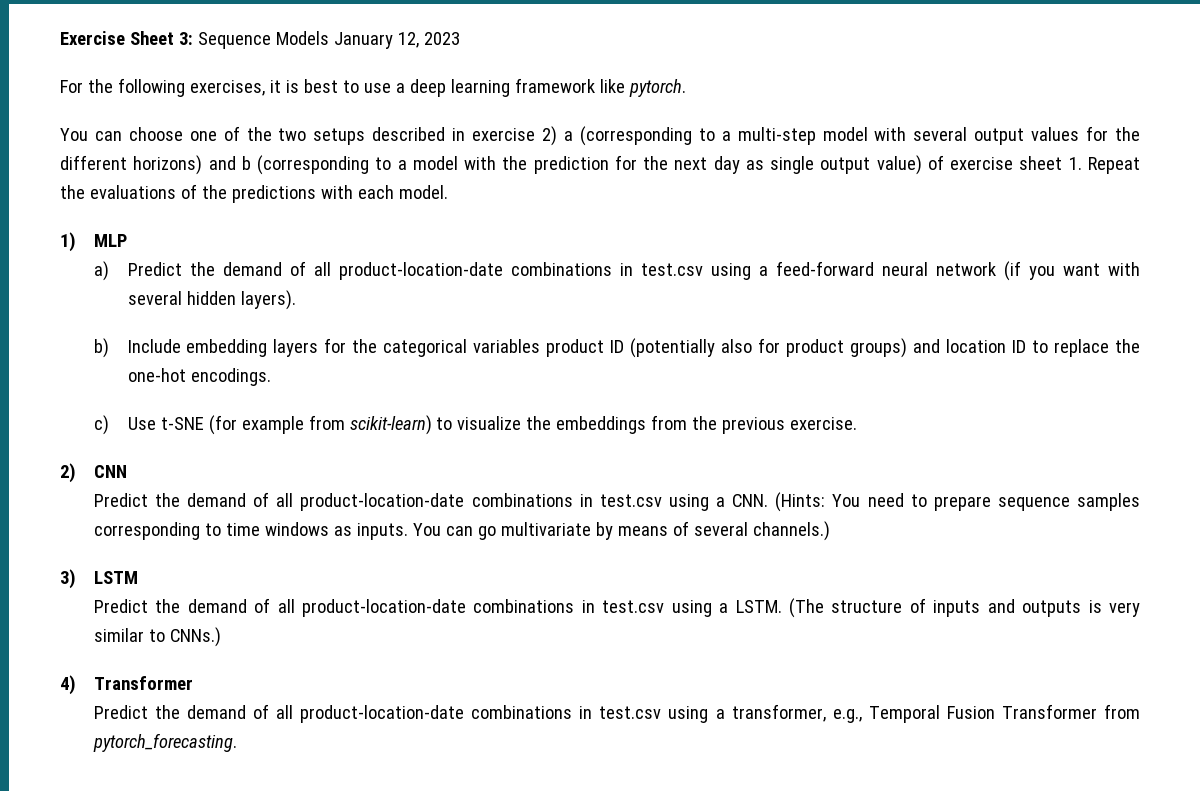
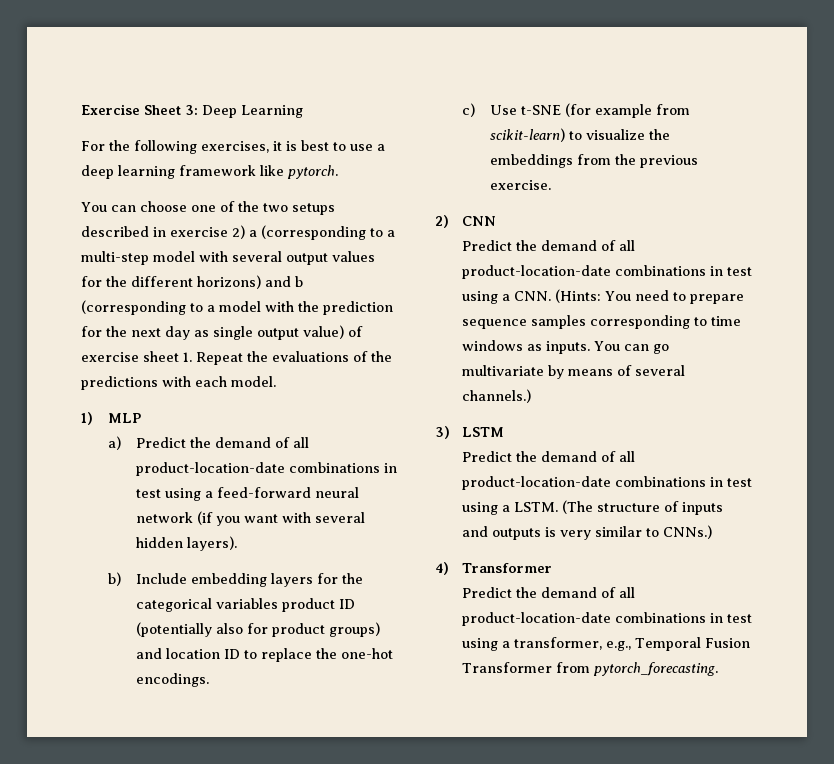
[197,31,460,49] Sequence Models January 12, 2023 -> [202,105,303,118] Deep Learning
[640,263,703,276] test.csv -> [135,489,161,498] test
[599,494,662,507] test.csv -> [727,267,753,276] test
[602,600,665,613] test.csv -> [727,478,753,487] test
[599,706,662,719] test.csv -> [727,614,753,623] test

